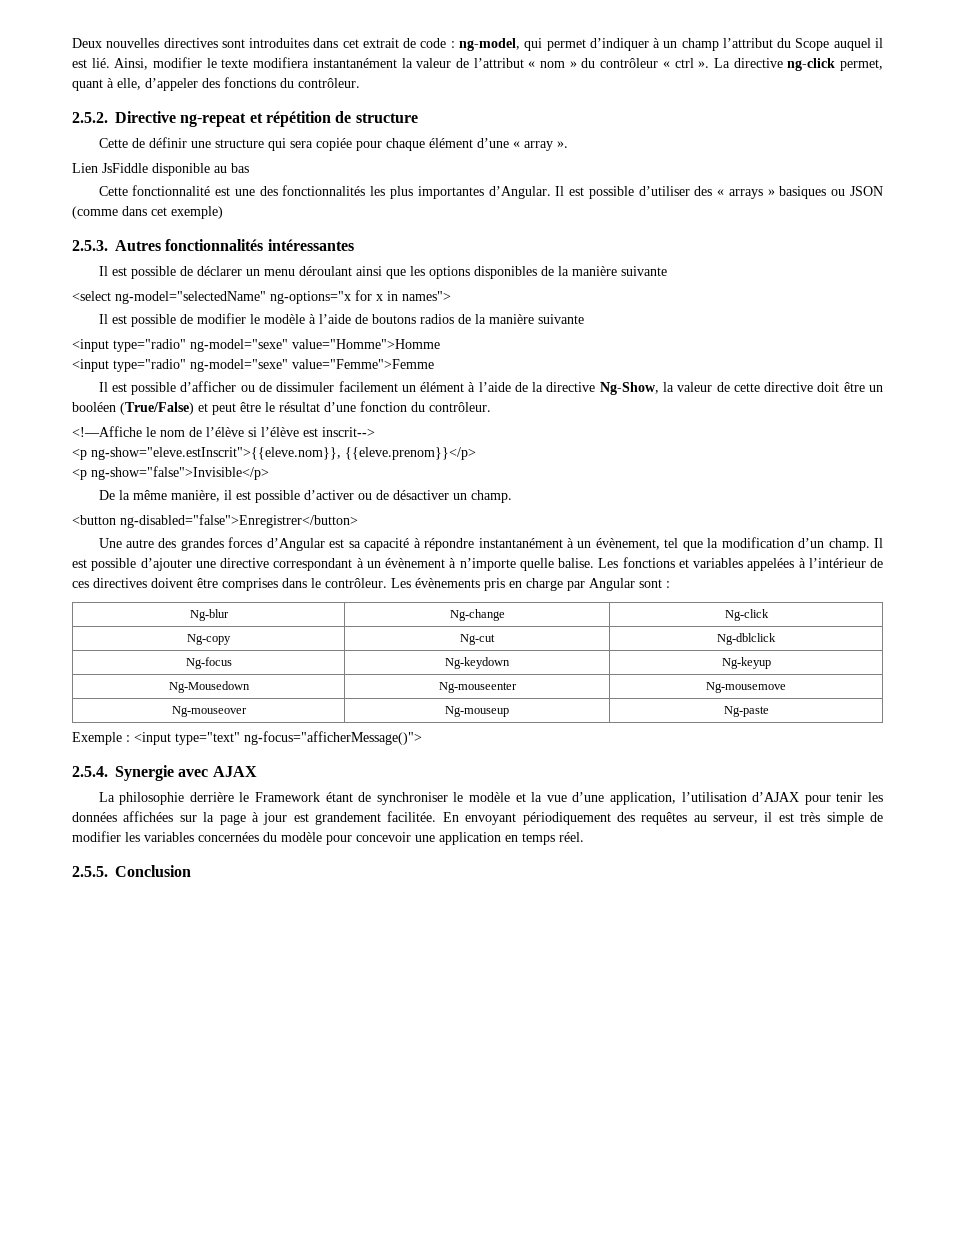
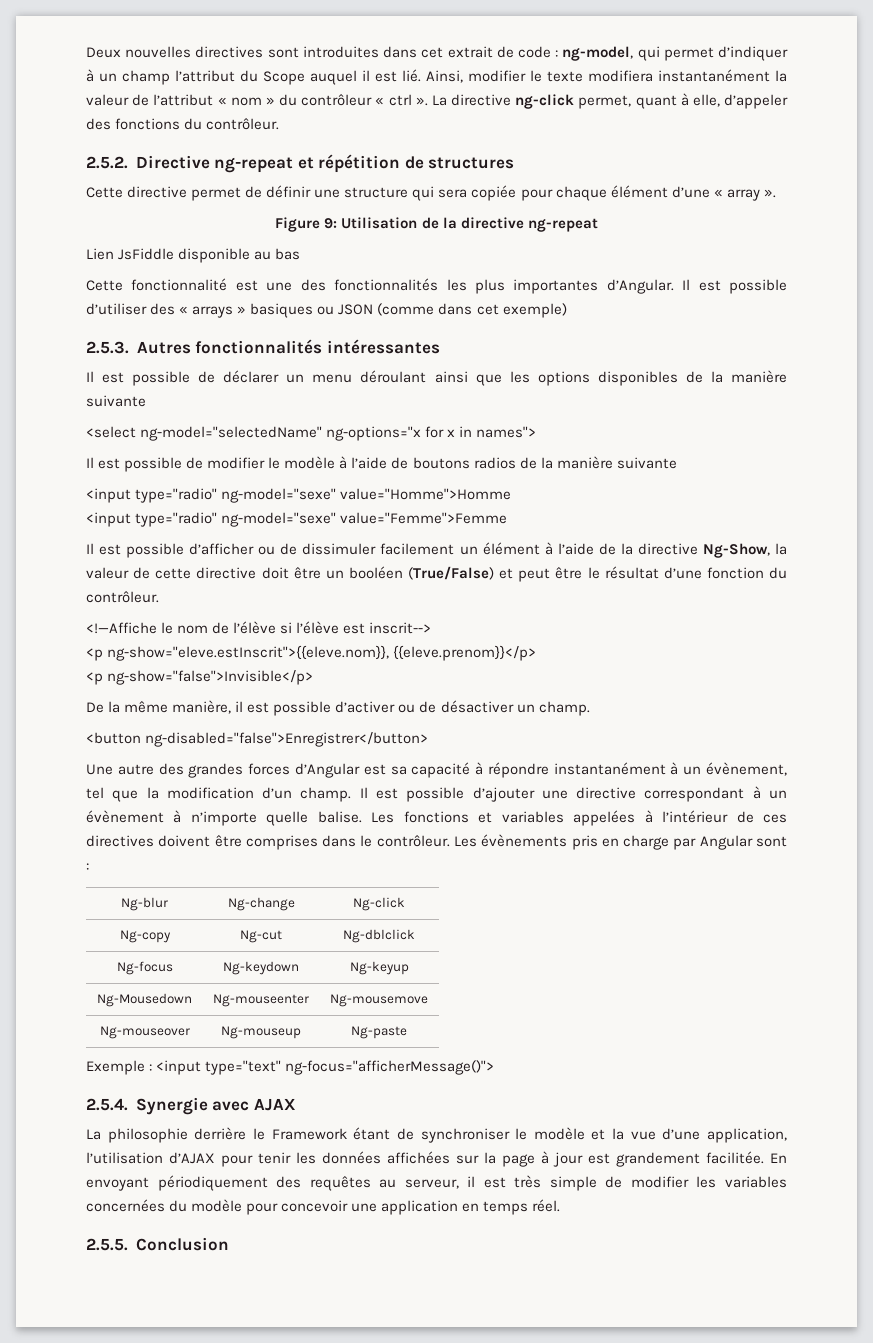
[355,113,418,123] [98,138,128,148] structure // Cette -> [428,157,515,169] [86,186,242,201] structures // Cette directive permet
(568, 144) none -> [275,217,598,232] // Figure 9: Utilisation de la directive ng-repeat

